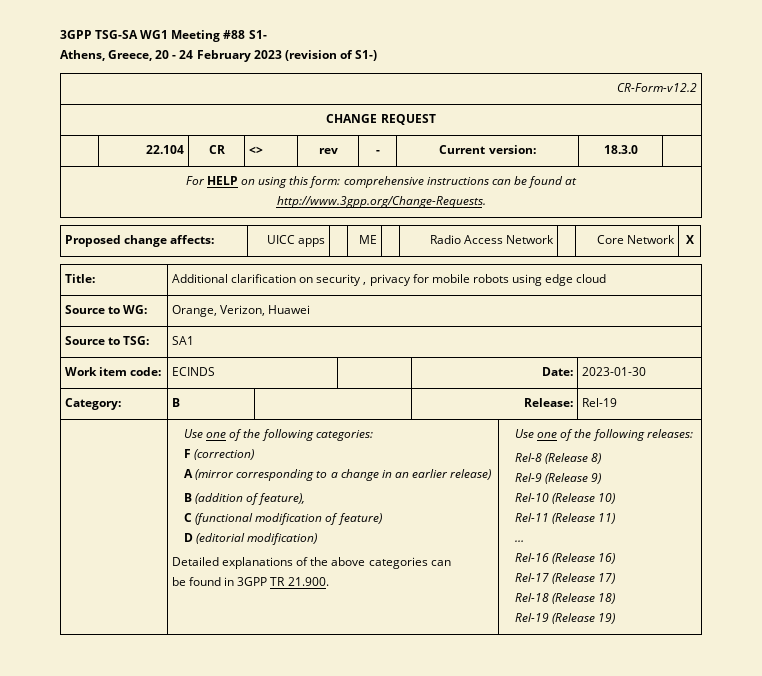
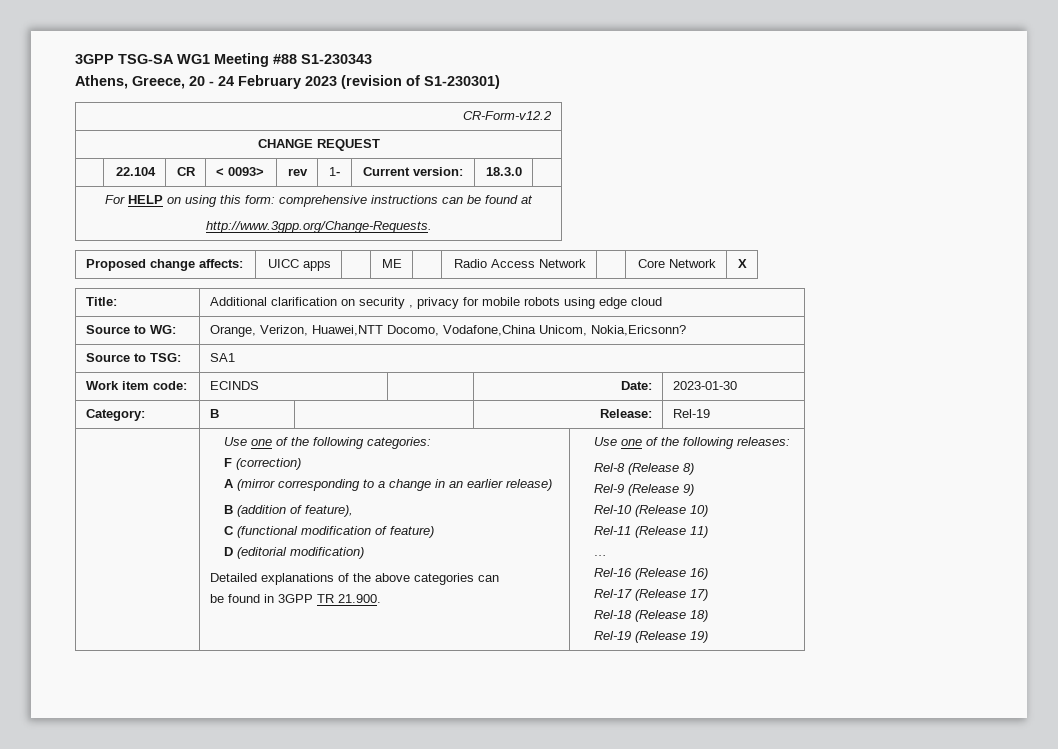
[248,30,267,39] S1- -> [301,54,372,64] S1-230343
[354,50,377,61] S1-) -> [424,75,500,89] S1-230301)
[249,146,264,154] <> -> [215,167,264,176] < 0093>
[375,150,380,154] - -> [329,167,340,176] 1-
[268,305,311,314] Huawei -> [311,325,686,336] Huawei,NTT Docomo, Vodafone,China Unicom, Nokia,Ericsonn?

